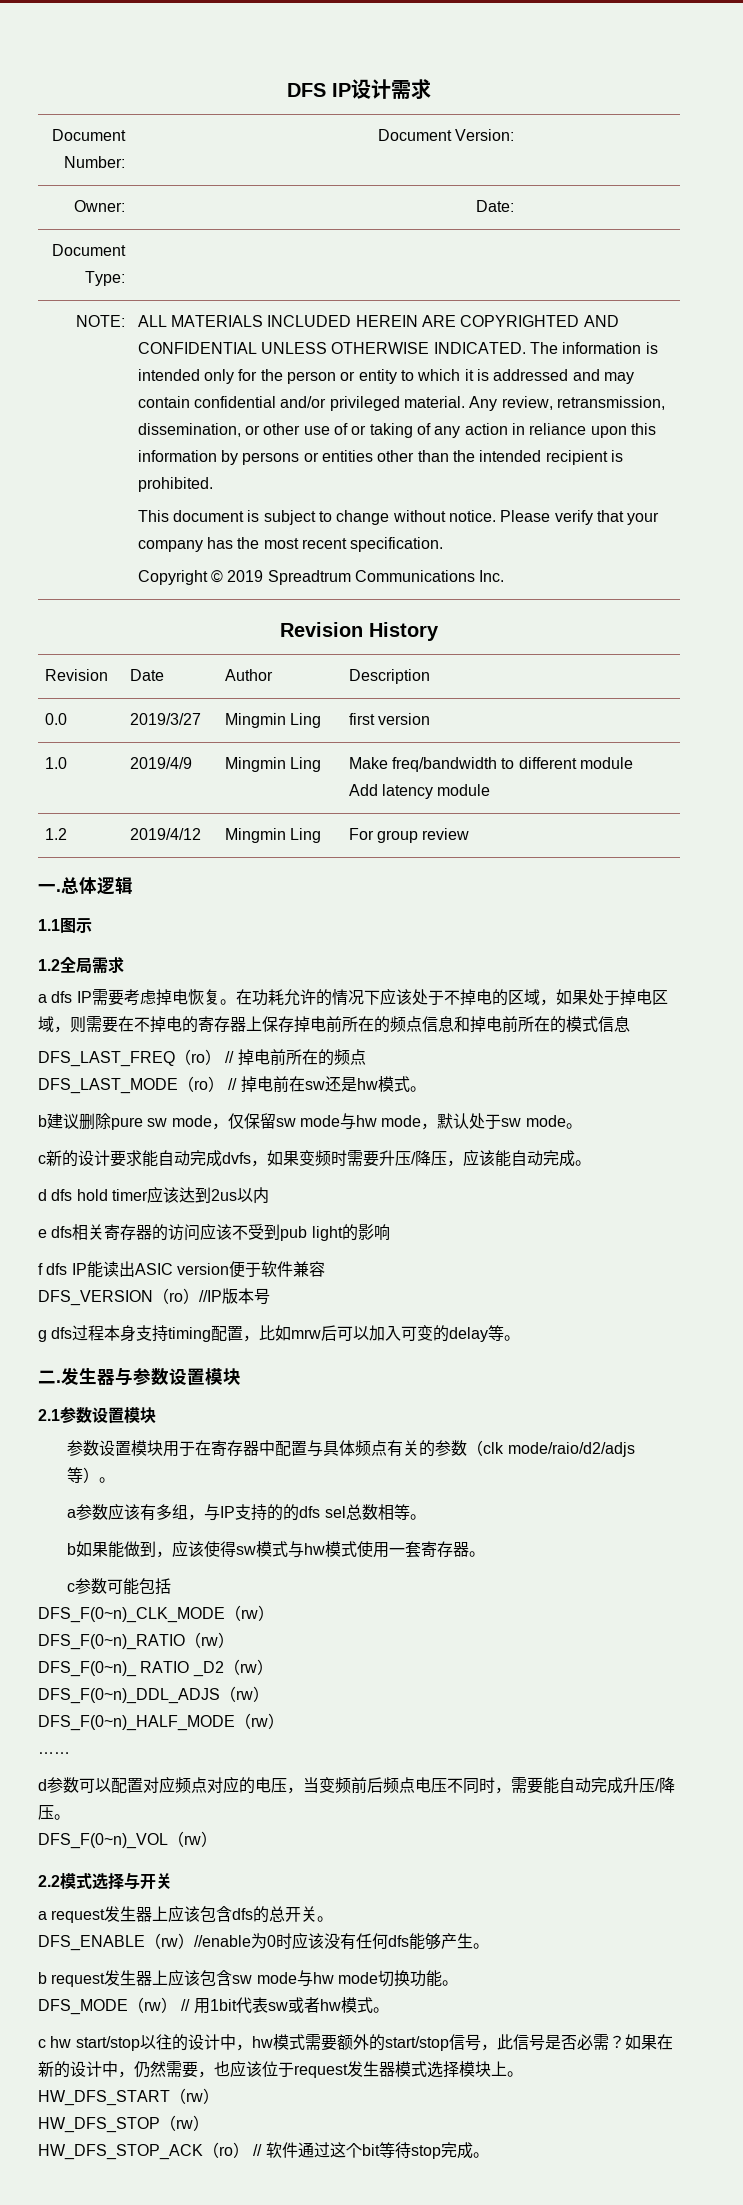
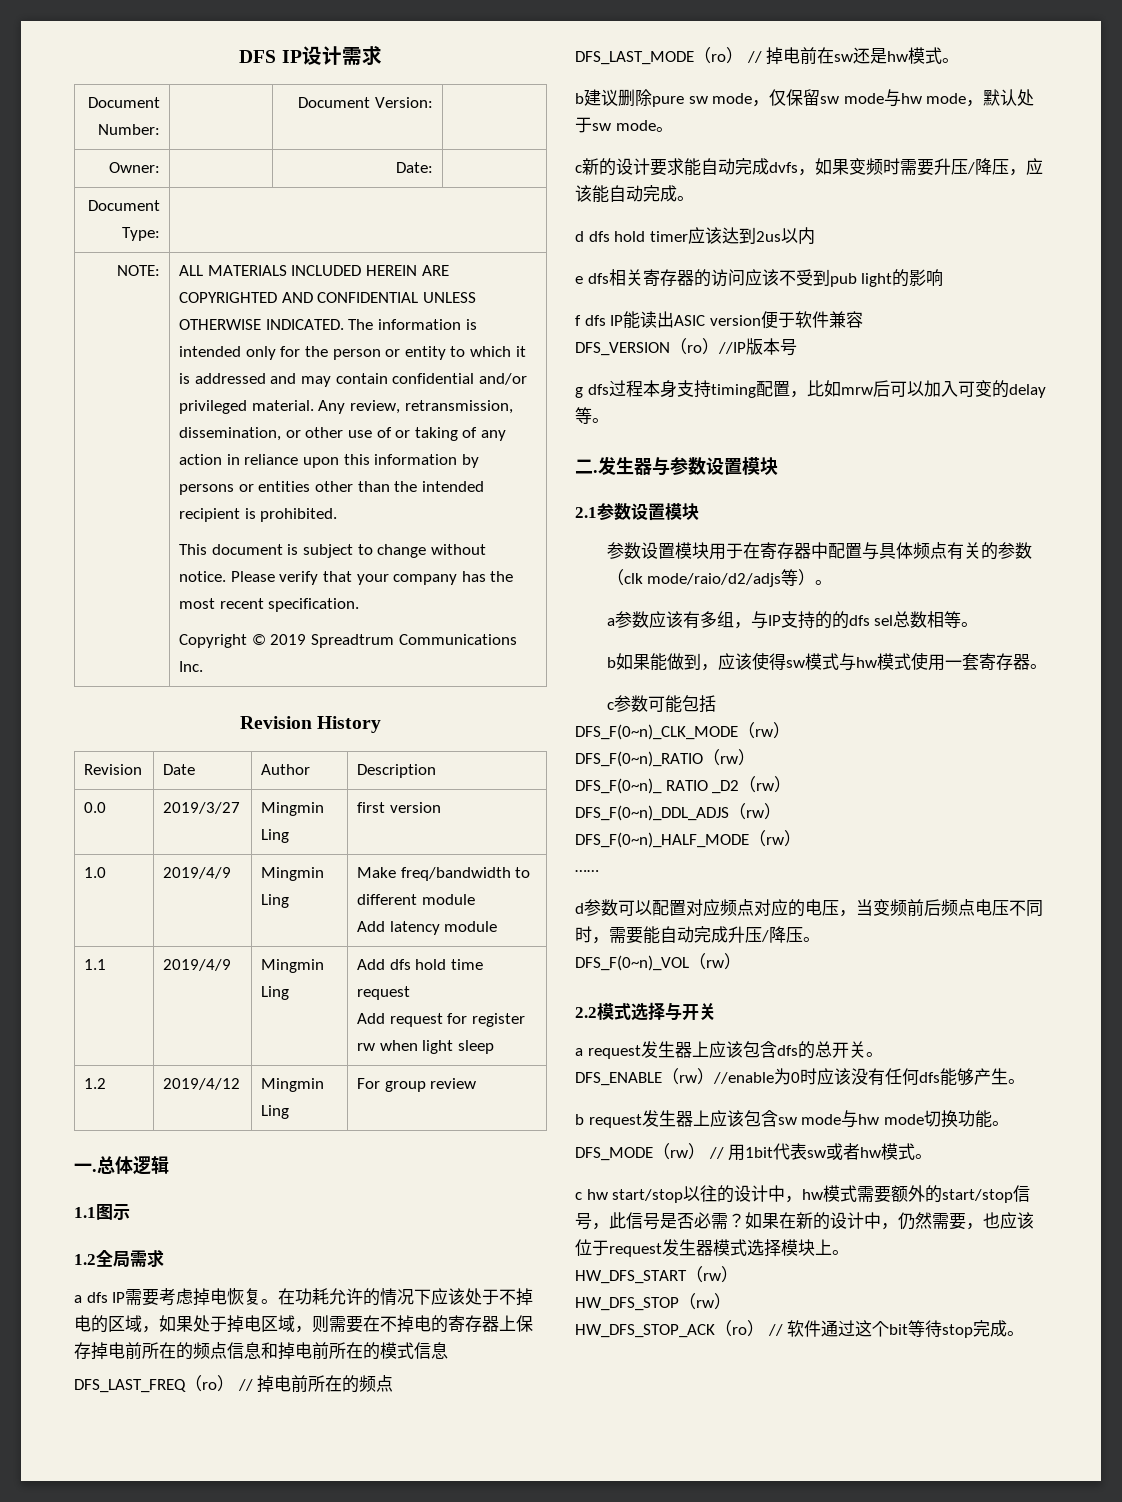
(491, 790) none -> [84,959,107,970] [163,959,232,971] [261,959,325,973] [261,986,290,1000] [357,959,483,970] [357,986,411,1000] [357,1013,525,1027] [357,1040,494,1054] // 1.1 | 2019/4/9 | Mingmin Ling | Add dfs hold time request // Add request for register rw when light sleep

